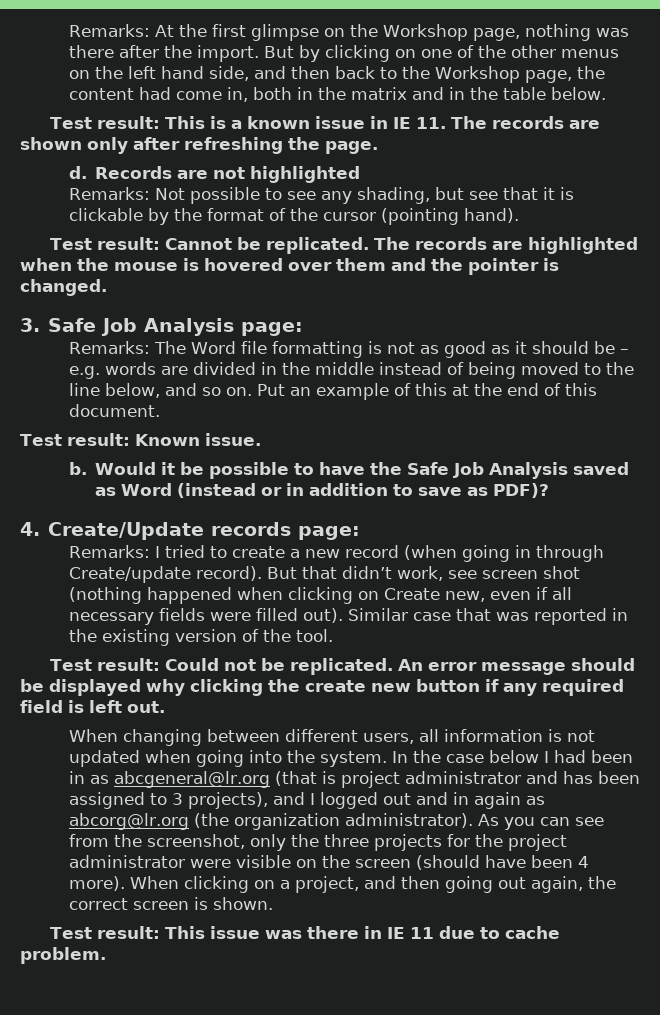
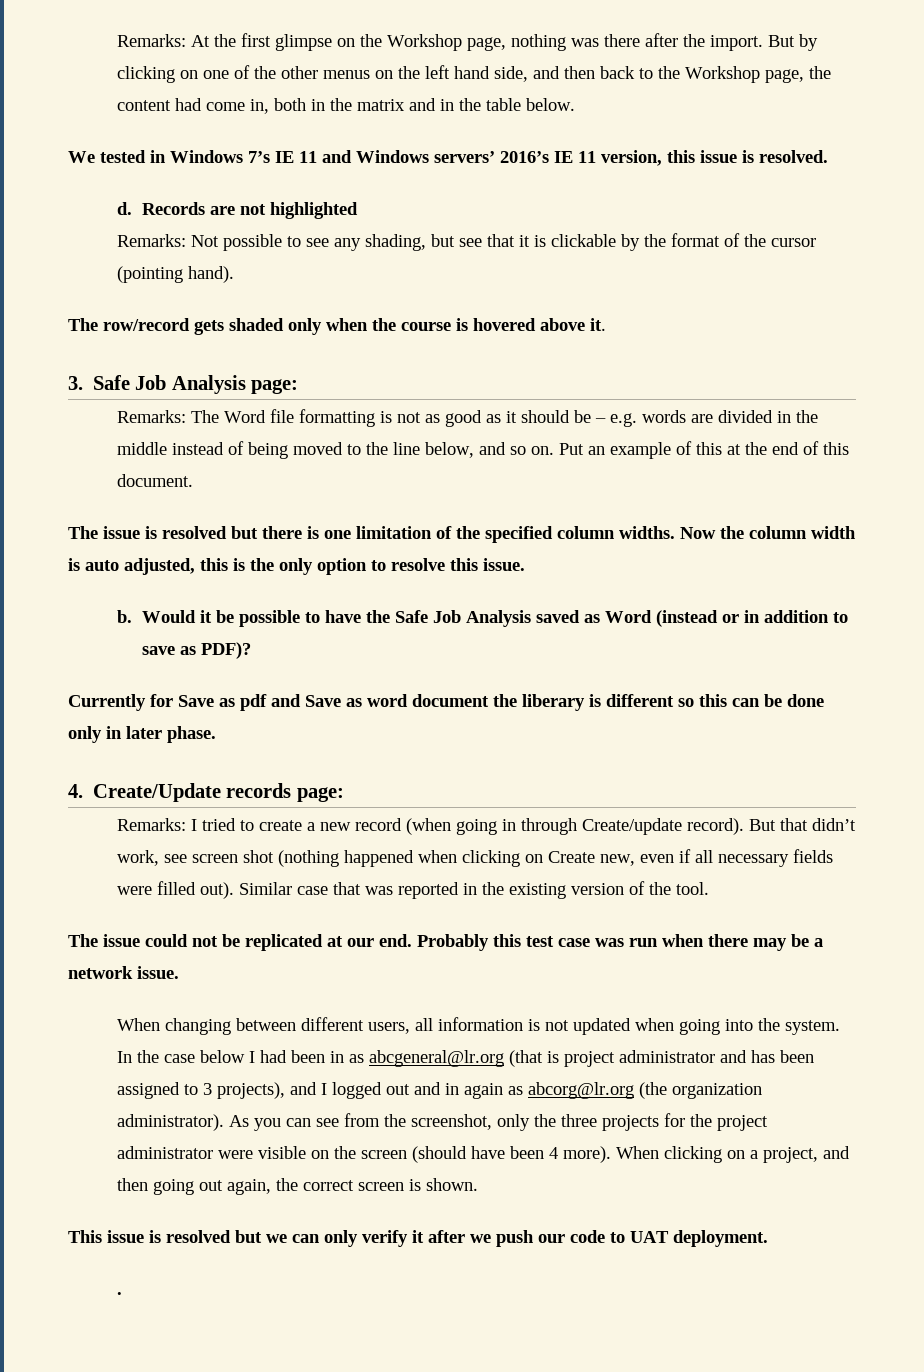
[50,116,601,129] [20,137,378,154] Test result: This is a known issue in IE 11. The records are shown only after refreshing the page. -> [68,150,828,166] We tested in Windows 7’s IE 11 and Windows servers’ 2016’s IE 11 version, this issue is resolved.
[50,237,639,254] Test result: Cannot be replicated. The records are highlighted -> [68,318,322,335] The row/record gets shaded only
[114,262,178,271] mouse -> [401,322,451,331] course
[288,258,559,275] [20,279,107,296] over them and the pointer is changed. -> [540,318,606,331] above it.
[20,433,200,446] Test result: Known -> [68,526,856,543] [68,558,478,575] The issue is resolved but there is one limitation of the specified column widths. Now the column width is auto adjusted, this is the only option to resolve this
(550, 490) none -> [68,694,824,711] [68,726,216,743] // Currently for Save as pdf and Save as word document the liberary is different so this can be done only in later phase.
[50,658,636,675] [20,679,624,696] [20,700,165,713] Test result: Could not be replicated. An error message should be displayed why clicking the create new button if any required field is left out. -> [68,934,823,951] [68,966,179,979] The issue could not be replicated at our end. Probably this test case was run when there may be a network issue.
[50,926,561,939] [20,947,106,964] Test result: This issue was there in IE 11 due to cache problem. -> [68,1230,768,1247] [117,1292,123,1295] This issue is resolved but we can only verify it after we push our code to UAT deployment. // .

